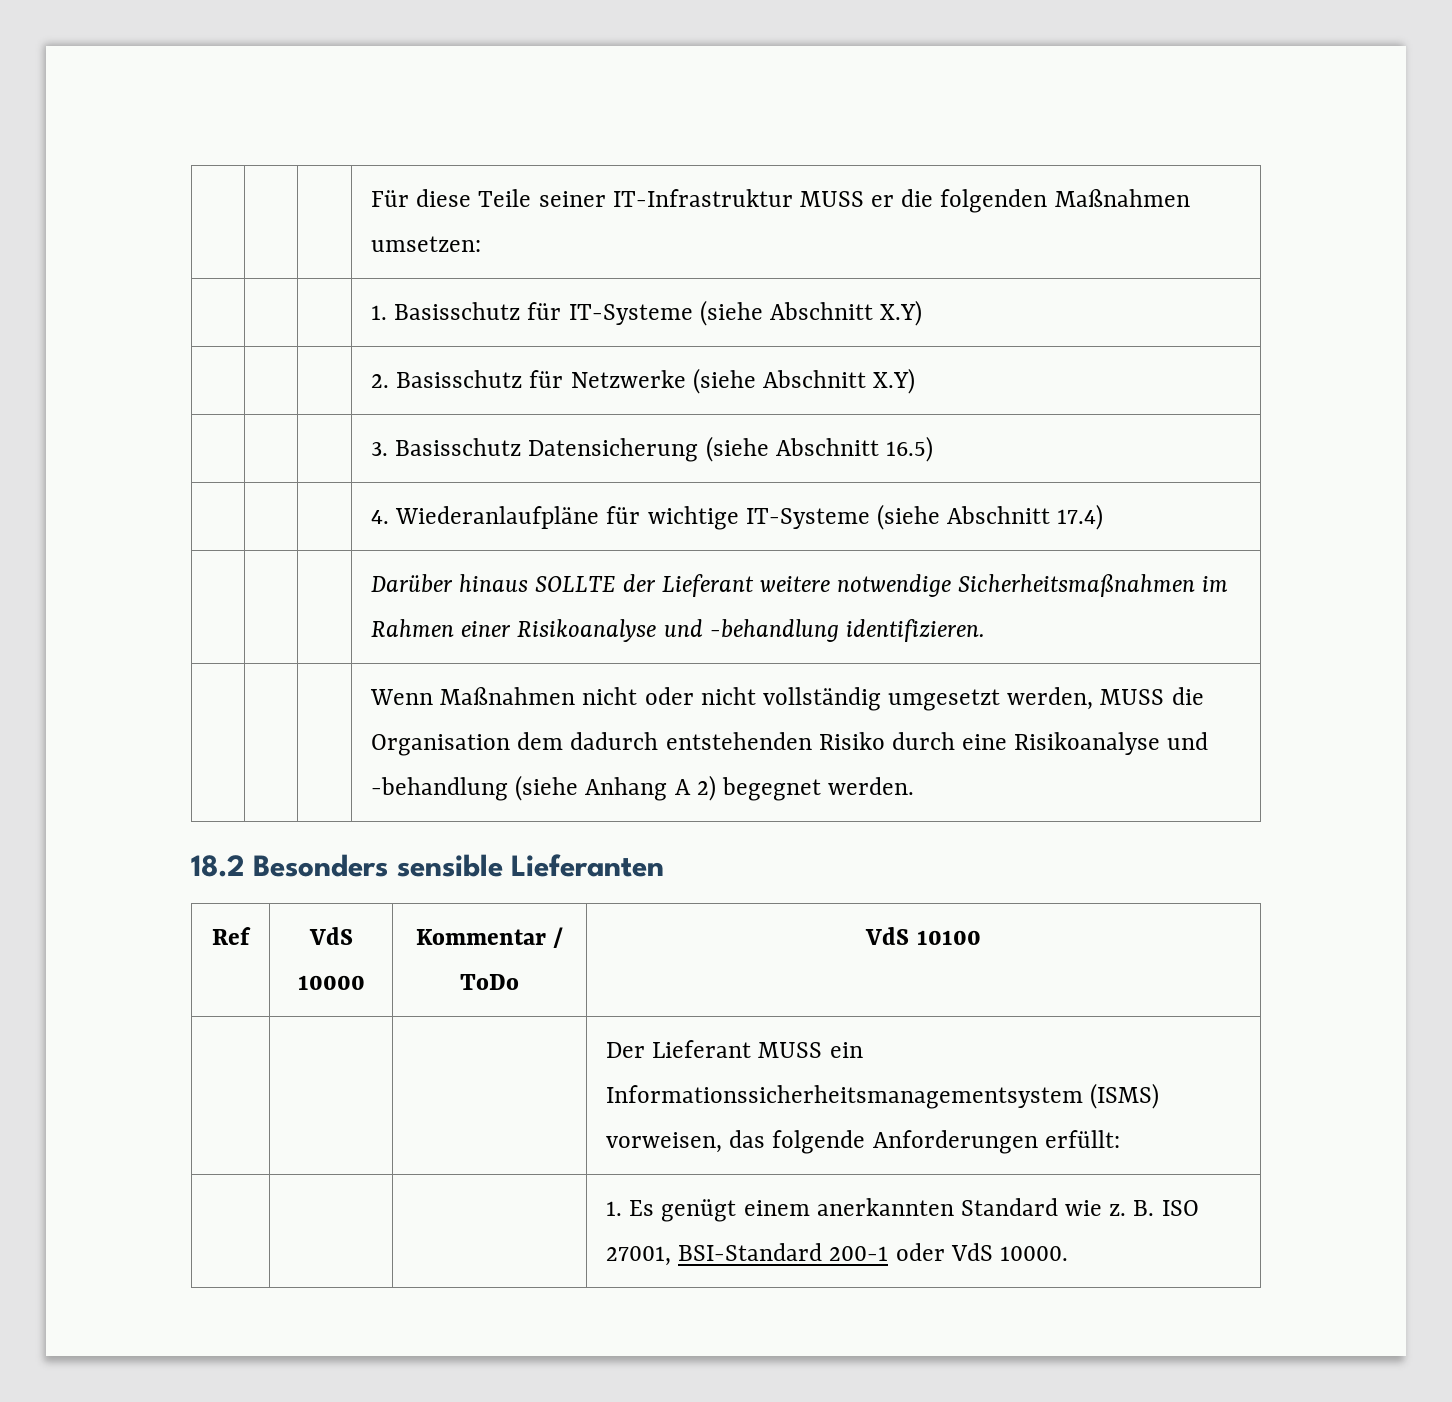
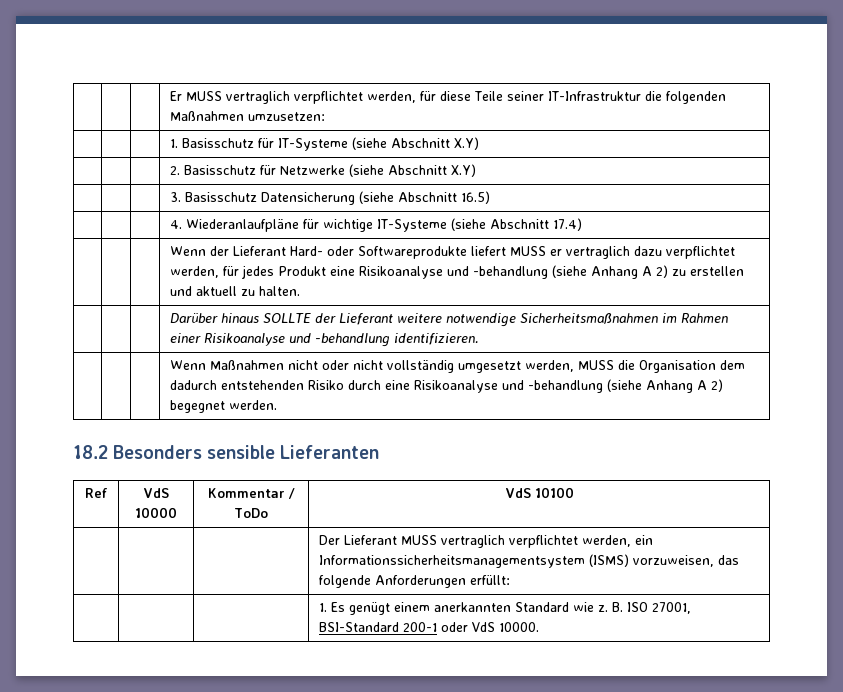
[371,190,410,207] | | | Für -> [169,91,436,104] | | | Er MUSS vertraglich verpflichtet werden, für
[799,191,895,207] MUSS er -> (641, 96) none
[371,236,482,252] umsetzen: -> [247,112,325,121] umzusetzen:
(1104, 517) none -> [169,246,735,259] [169,265,744,279] [169,286,300,296] // | | | Wenn der Lieferant Hard- oder Softwareprodukte liefert MUSS er vertraglich dazu verpflichtet werden, für jedes Produkt eine Risikoanalyse und -behandlung (siehe Anhang A 2) zu erstellen und aktuell zu halten.
(823, 1050) none -> [440,535,631,548] vertraglich verpflichtet werden,
[606,1132,723,1153] vorweisen, -> [632,555,714,567] vorzuweisen,

